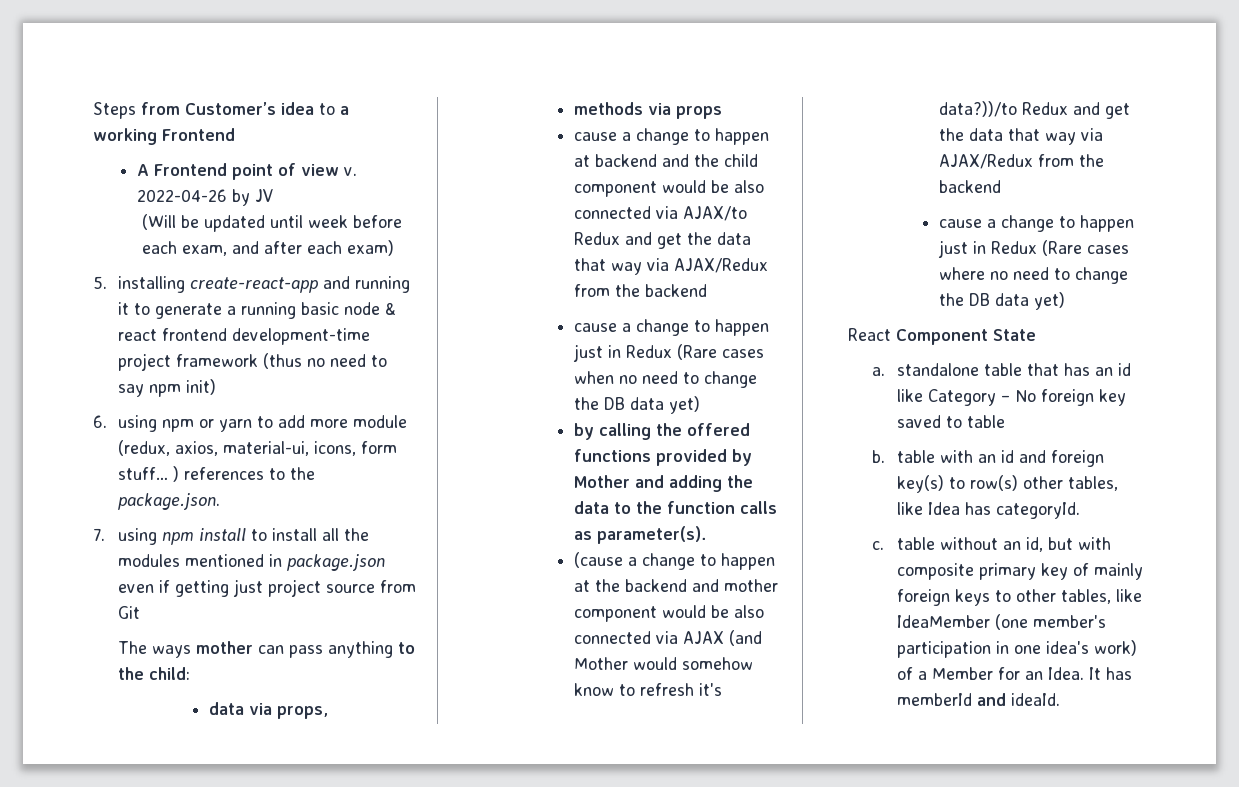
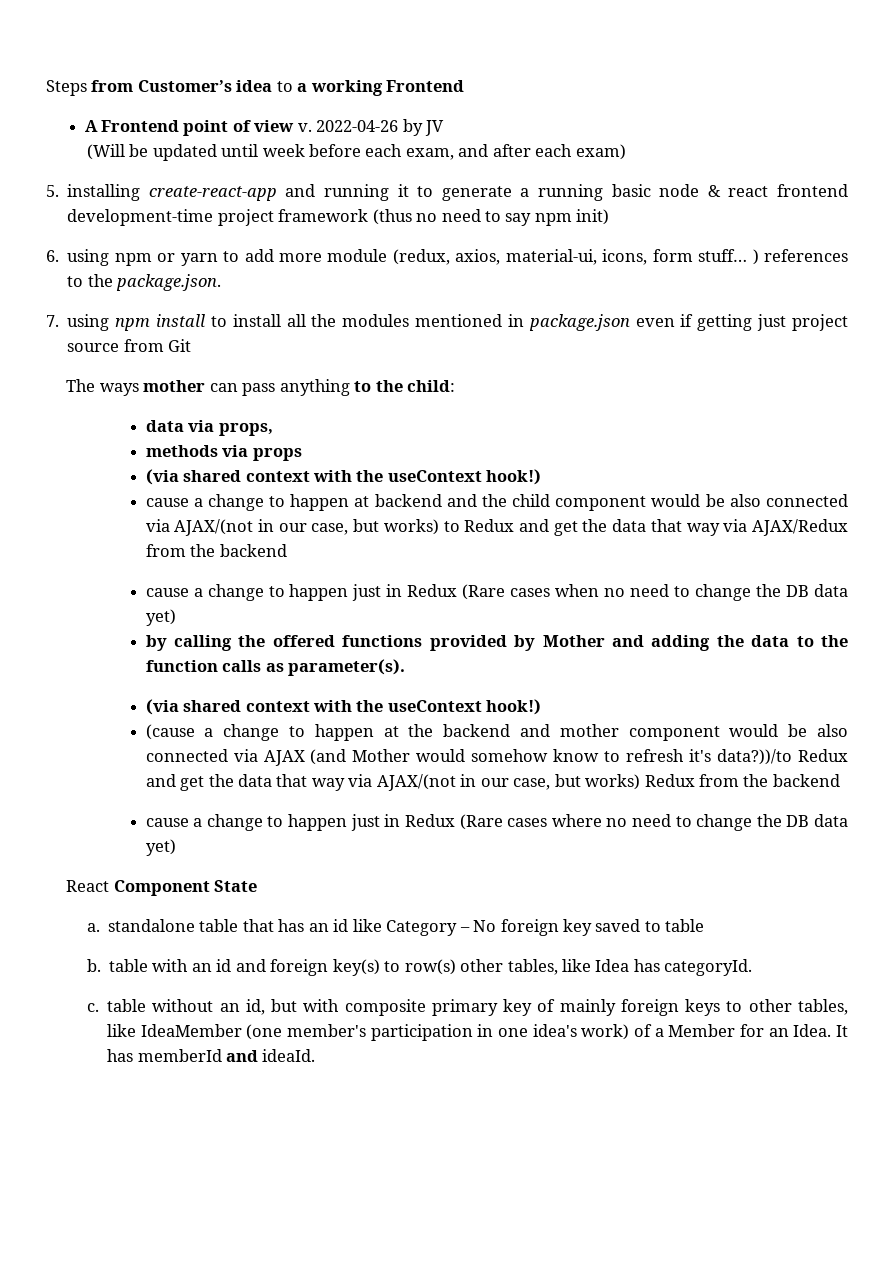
(723, 112) none -> [145,469,542,485] // (via shared context with the useContext hook!)
[683,206,748,221] AJAX/to -> [174,519,460,536] AJAX/(not in our case, but works) to
(707, 535) none -> [145,699,542,715] // (via shared context with the useContext hook!)
[939,154,1034,169] AJAX/Redux -> [376,774,695,791] AJAX/(not in our case, but works) Redux

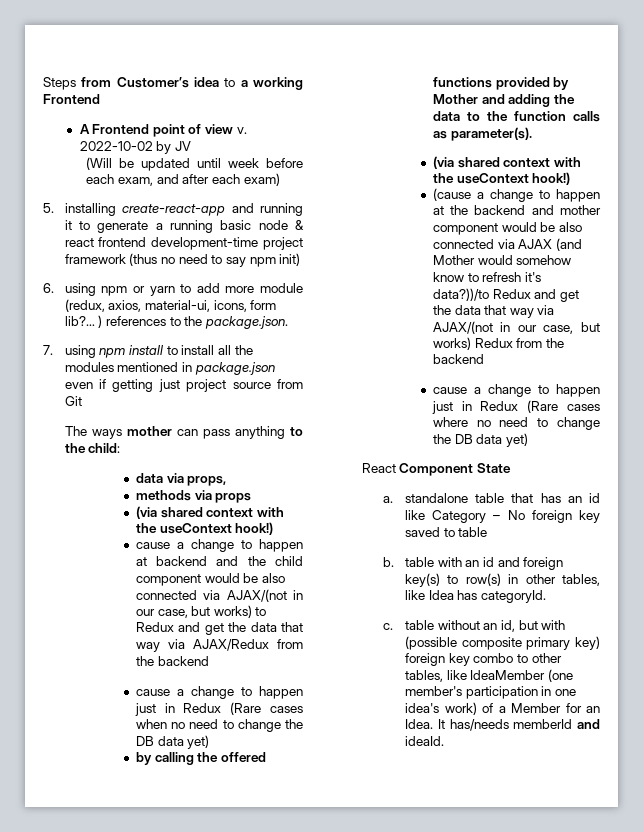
[316,120,399,132] 2022-04-26 -> [79,141,153,151] 2022-10-02
[698,249,748,262] stuff… -> [64,316,95,326] lib?…
(456, 967) none -> [508,574,519,584] in
(340, 1005) none -> [405,636,458,650] (possible
[503,999,721,1016] key of mainly foreign keys -> [575,636,600,650] [405,653,514,666] key) foreign key combo
[107,1049,134,1062] has -> [449,719,509,731] has/needs

